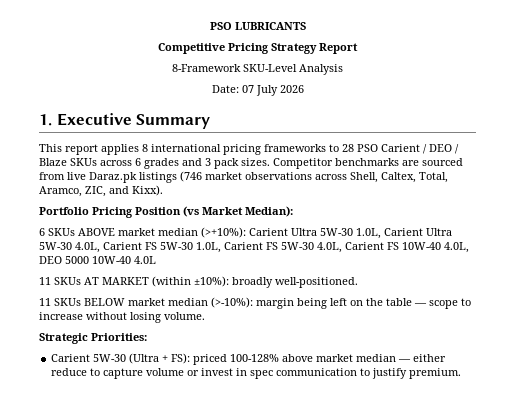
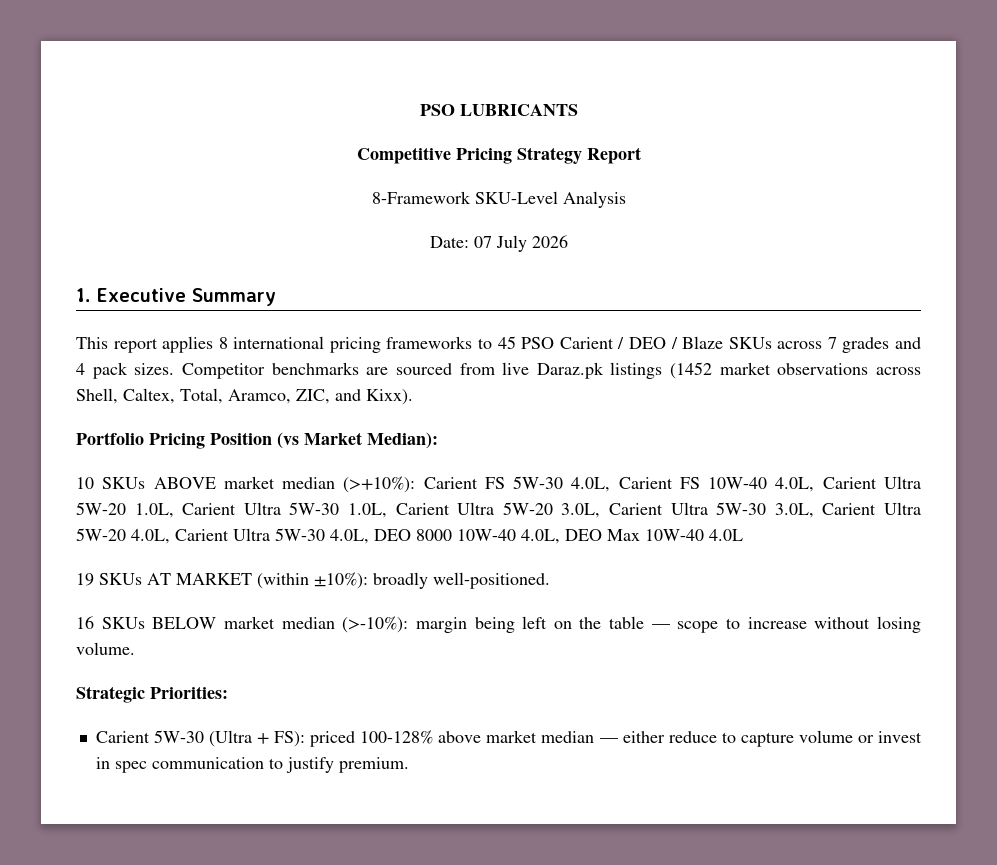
[342,144,354,152] 28 -> [497,336,516,349] 45
[135,158,141,166] 6 -> [827,337,837,349] 7
[205,158,211,166] 3 -> [76,363,85,375] 4
[180,171,202,182] (746 -> [670,362,713,379] (1452
[39,228,45,236] 6 -> [76,477,94,489] 10
[291,228,452,239] [39,242,263,253] Ultra 5W-30 1.0L, Carient Ultra 5W-30 4.0L, Carient FS 5W-30 1.0L, Carient -> (478, 483) none
[39,256,89,264] DEO 5000 -> [822,476,921,489] [76,502,922,518] [76,528,640,544] Carient Ultra 5W-20 1.0L, Carient Ultra 5W-30 1.0L, Carient Ultra 5W-20 3.0L, Carient Ultra 5W-30 3.0L, Carient Ultra 5W-20 4.0L, Carient Ultra 5W-30 4.0L, DEO 8000 10W-40 4.0L, DEO Max
[39,277,51,285] 11 -> [76,573,94,586] 19
[39,298,51,306] 11 -> [76,616,94,629] 16

